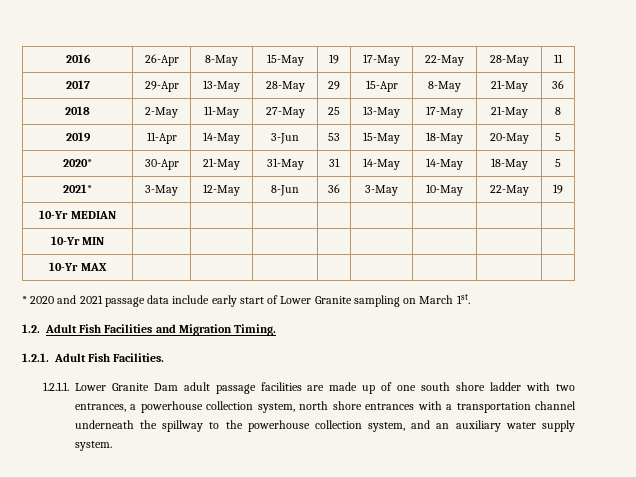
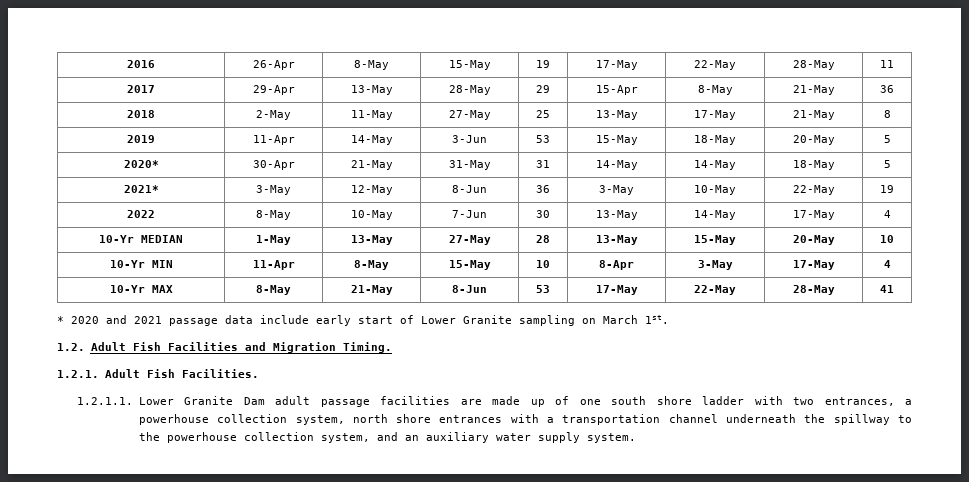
[39,210,116,219] [50,236,105,245] [49,262,107,271] 10-Yr MEDIAN | | | | | | | | // 10-Yr MIN | | | | | | | | // 10-Yr MAX | | | | | | | | -> [127,210,155,218] [256,210,291,220] [350,210,393,220] [452,210,487,218] [536,210,550,218] [595,210,638,220] [694,210,736,220] [792,210,835,220] [883,210,891,218] [99,235,183,243] [256,235,291,245] [350,235,393,245] [448,235,491,245] [536,235,550,243] [595,235,638,245] [694,235,736,245] [792,235,835,245] [880,235,894,243] [109,260,173,268] [252,260,295,270] [354,260,389,270] [448,260,491,270] [536,260,550,268] [599,260,634,270] [697,260,733,270] [792,260,835,270] [883,260,891,268] [109,285,173,293] [256,285,291,295] [350,285,393,295] [452,285,487,293] [536,285,550,293] [595,285,638,295] [694,285,736,295] [792,285,835,295] [880,285,894,293] 2022 | 8-May | 10-May | 7-Jun | 30 | 13-May | 14-May | 17-May | 4 // 10-Yr MEDIAN | 1-May | 13-May | 27-May | 28 | 13-May | 15-May | 20-May | 10 // 10-Yr MIN | 11-Apr | 8-May | 15-May | 10 | 8-Apr | 3-May | 17-May | 4 // 10-Yr MAX | 8-May | 21-May | 8-Jun | 53 | 17-May | 22-May | 28-May | 41

